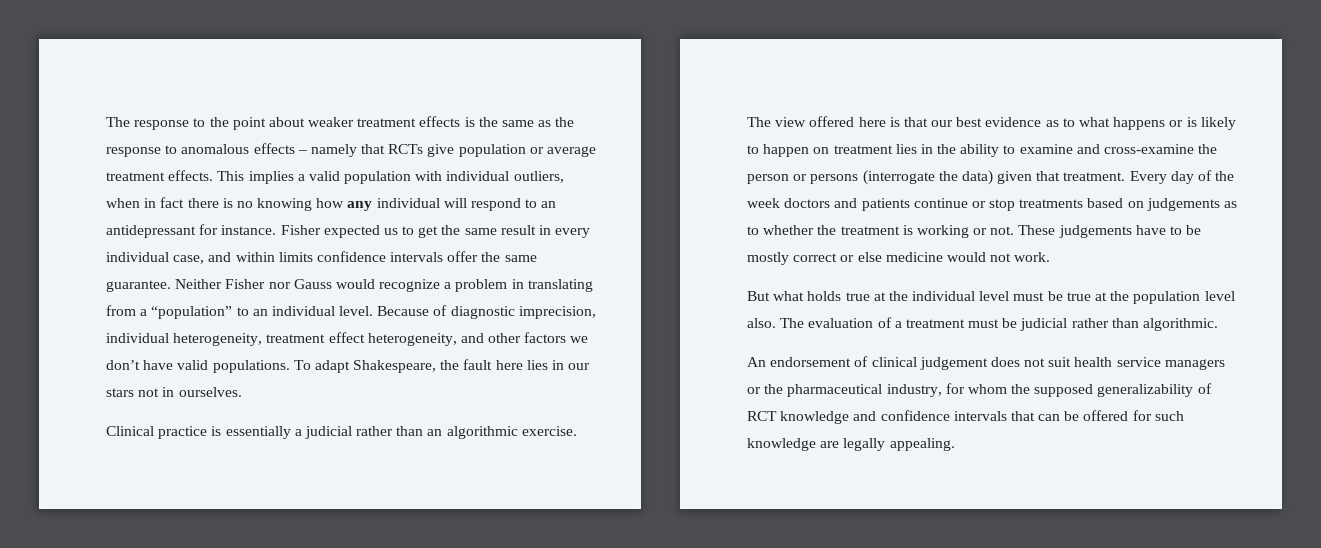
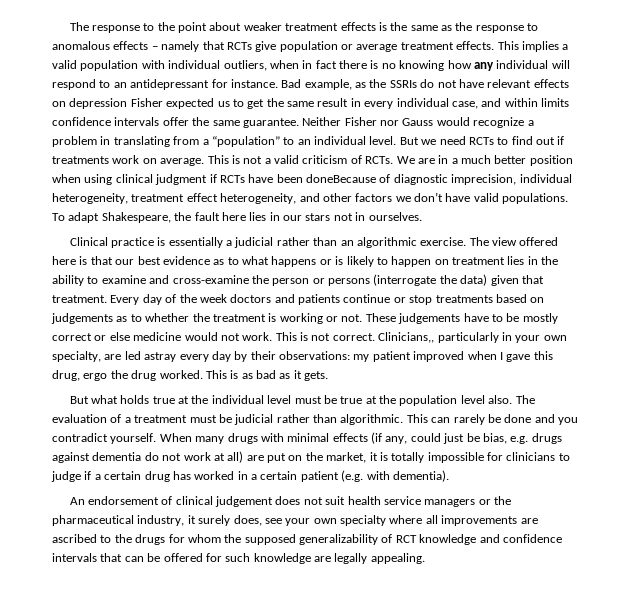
(277, 230) none -> [281,79,569,90] [52,98,128,109] Bad example, as the SSRIs do not have relevant effects on depression
[377,306,430,316] Because -> [399,136,565,145] [52,155,573,166] [52,174,376,185] But we need RCTs to find out if treatments work on average. This is not a valid criticism of RCTs. We are in a much better position when using clinical judgment if RCTs have been doneBecause
(1051, 257) none -> [275,332,567,343] [52,351,553,362] [52,370,329,381] This is not correct. Clinicians,, particularly in your own specialty, are led astray every day by their observations: my patient improved when I gave this drug, ergo the drug worked. This is as bad as it gets.
(1219, 324) none -> [406,414,578,425] [52,432,562,444] [52,451,570,463] [51,470,449,482] This can rarely be done and you contradict yourself. When many drugs with minimal effects (if any, could just be bias, e.g. drugs against dementia do not work at all) are put on the market, it is totally impossible for clinicians to judge if a certain drug has worked in a certain patient (e.g. with dementia).
(942, 390) none -> [187,515,538,526] [52,534,166,545] it surely does, see your own specialty where all improvements are ascribed to the drugs

